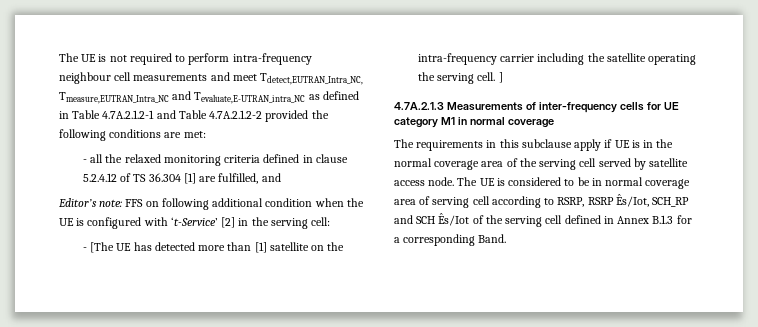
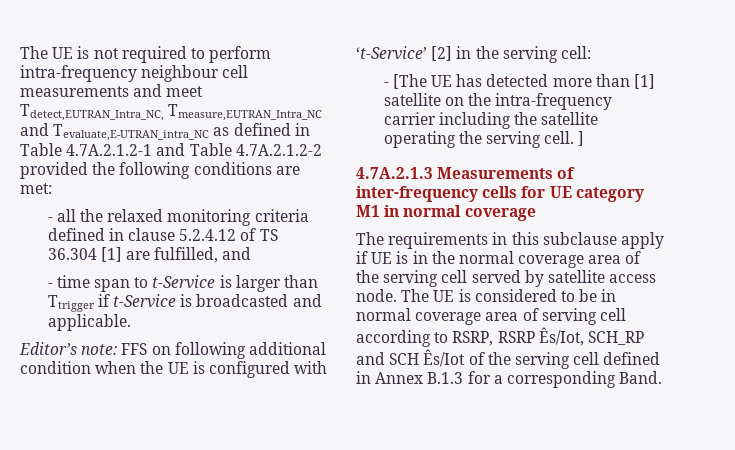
(281, 177) none -> [47,275,318,292] [47,294,322,312] [47,314,131,331] // - time span to t-Service is larger than Ttrigger if t-Service is broadcasted and applicable.

